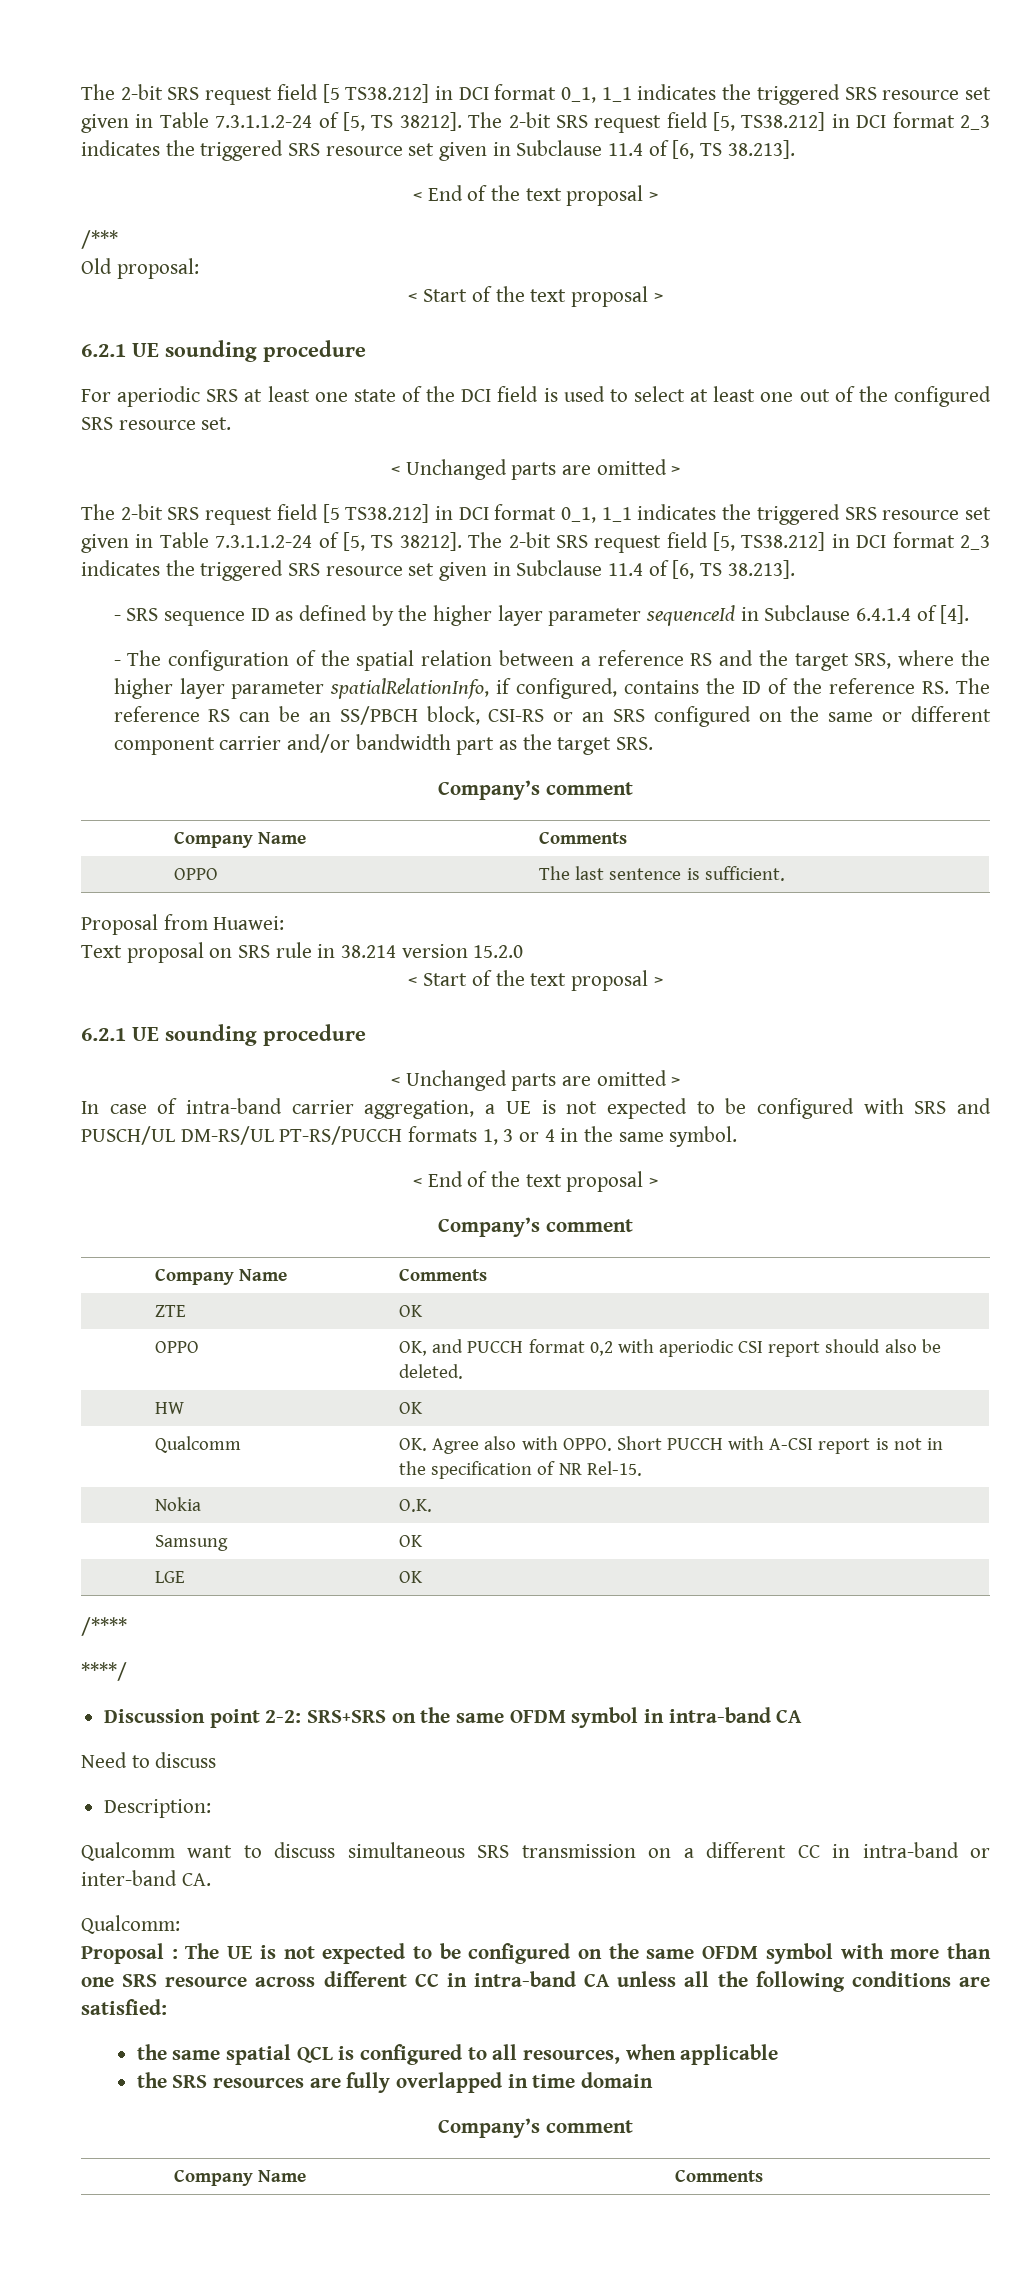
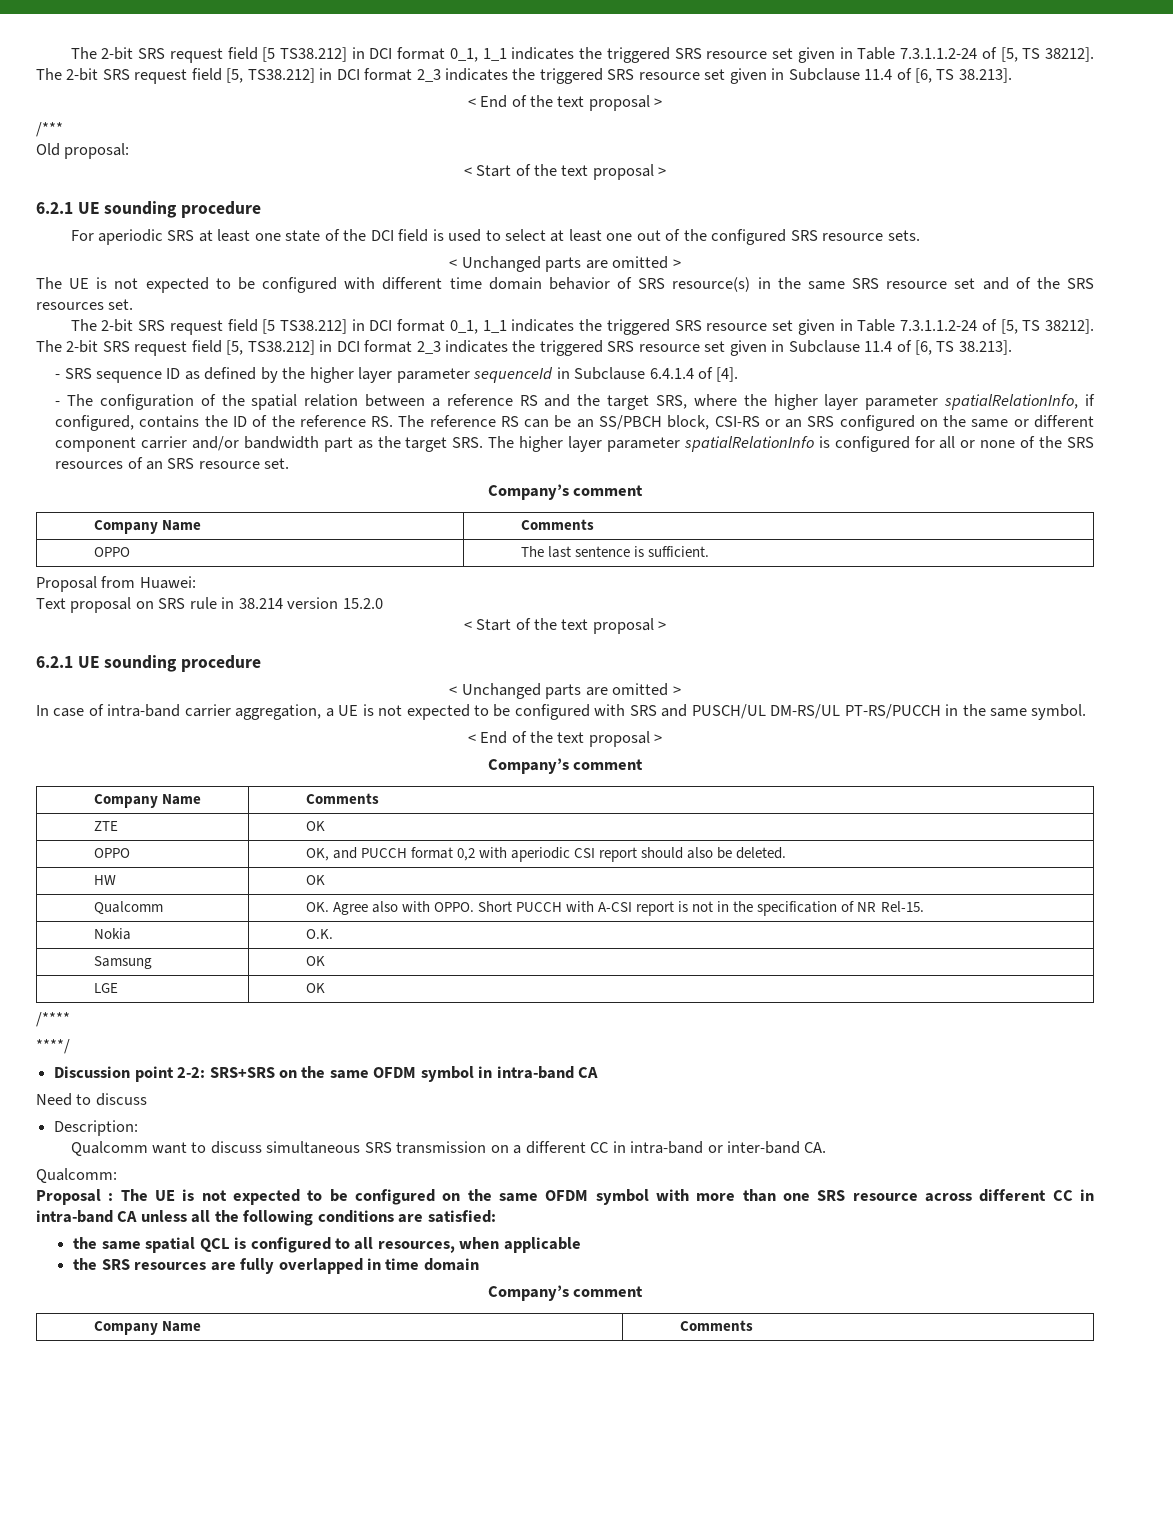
[201,417,232,430] [390,459,681,480] set. // < Unchanged parts are omitted > -> [887,230,920,241] [449,256,681,272] [36,277,1094,293] [36,299,134,310] sets. // < Unchanged parts are omitted > // The UE is not expected to be configured with different time domain behavior of SRS resource(s) in the same SRS resource set and of the SRS resources set.
(653, 743) none -> [488,436,1094,452] [55,457,290,470] The higher layer parameter spatialRelationInfo is configured for all or none of the SRS resources of an SRS resource set.
[408,1126,555,1145] formats 1, 3 or 4 -> (941, 711) none

